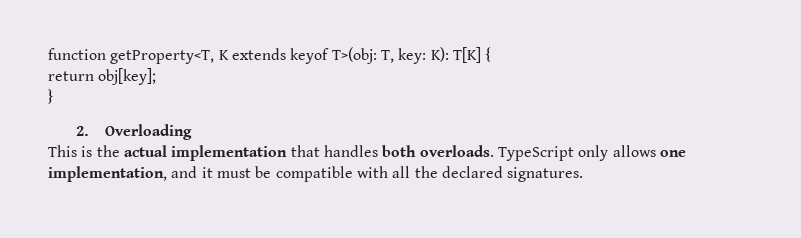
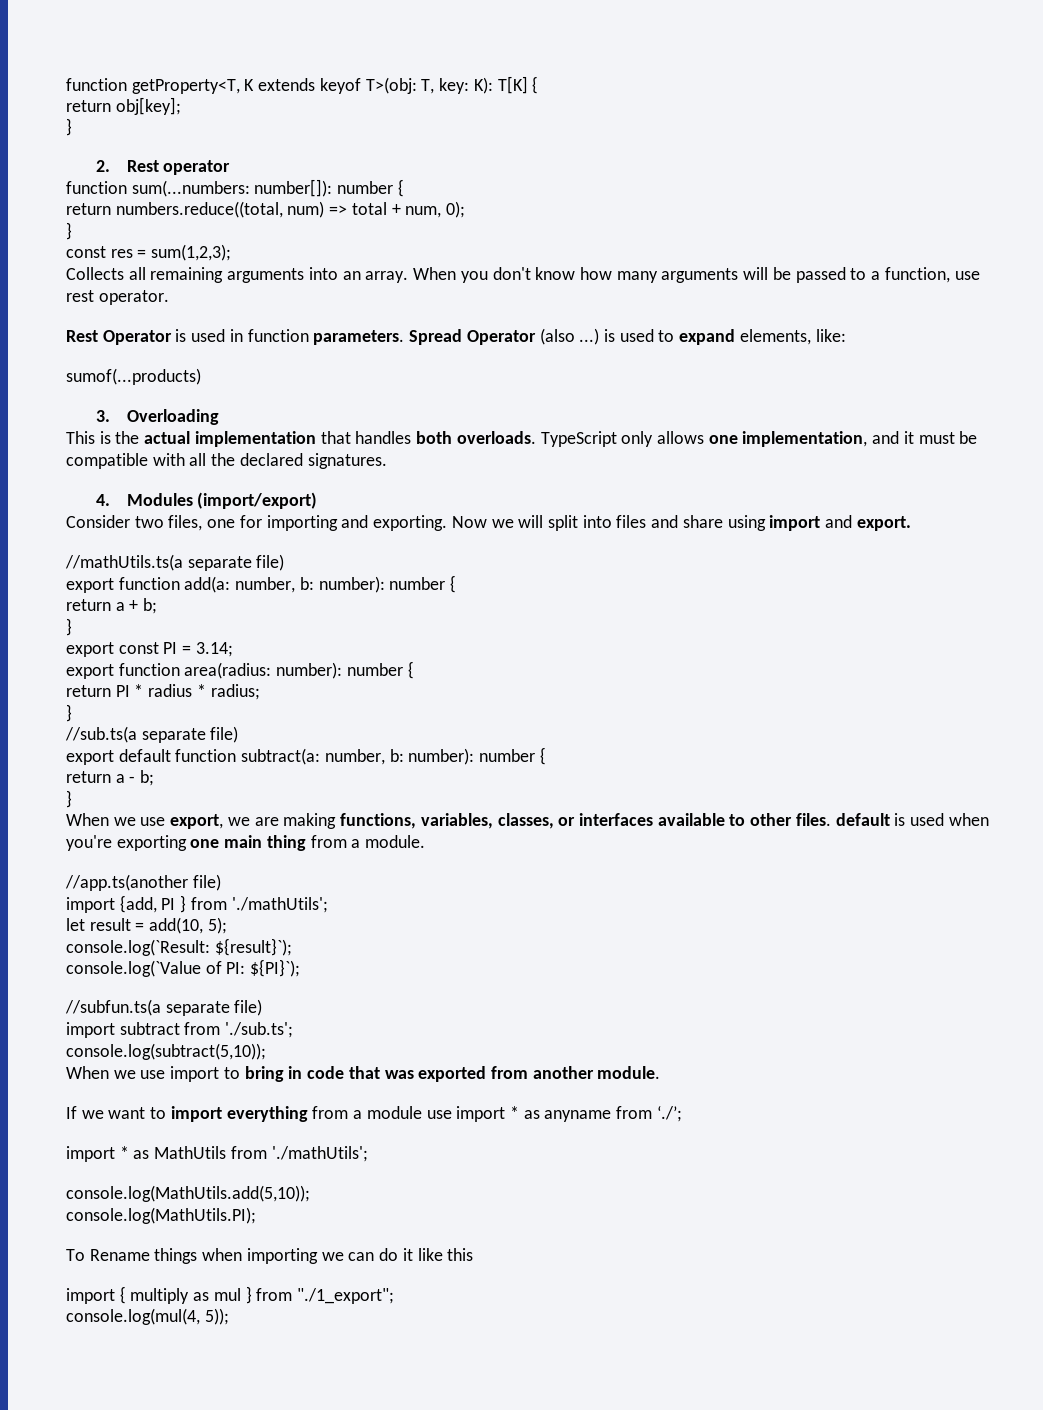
(90, 131) none -> [126,160,231,175] [66,179,404,197] [66,201,466,218] [66,222,72,240] [66,244,232,261] [66,267,980,283] [66,290,169,305] [66,328,846,345] [66,368,201,385] [96,410,111,422] Rest operator // function sum(...numbers: number[]): number { // return numbers.reduce((total, num) => total + num, 0); // } // const res = sum(1,2,3); // Collects all remaining arguments into an array. When you don't know how many arguments will be passed to a function, use rest operator. // Rest Operator is used in function parameters. Spread Operator (also ...) is used to expand elements, like: // sumof(...products) // 3.
(584, 174) none -> [96,492,318,509] [66,515,911,531] [65,554,285,571] [66,575,457,593] [66,598,158,614] [66,618,72,636] [66,642,233,657] [66,661,414,679] [66,684,260,700] [66,704,72,722] [65,726,239,743] [66,747,546,765] [66,770,155,786] [66,790,72,808] [66,813,989,829] [66,835,426,851] [65,874,221,891] [66,895,328,913] [66,917,227,934] [66,938,292,956] [66,959,301,977] [65,999,263,1016] [66,1022,294,1038] [66,1043,266,1060] [66,1066,661,1082] [66,1106,682,1122] [66,1146,368,1162] [66,1185,310,1202] [66,1207,256,1224] [66,1248,474,1264] [66,1286,395,1304] [66,1308,229,1325] // 4. Modules (import/export) // Consider two files, one for importing and exporting. Now we will split into files and share using import and export. // //mathUtils.ts(a separate file) // export function add(a: number, b: number): number { // return a + b; // } // export const PI = 3.14; // export function area(radius: number): number { // return PI * radius * radius; // } // //sub.ts(a separate file) // export default function subtract(a: number, b: number): number { // return a - b; // } // When we use export, we are making functions, variables, classes, or interfaces available to other files. default is used when you're exporting one main thing from a module. // //app.ts(another file) // import {add, PI } from './mathUtils'; // let result = add(10, 5); // console.log(`Result: ${result}`); // console.log(`Value of PI: ${PI}`); // //subfun.ts(a separate file) // import subtract from './sub.ts'; // console.log(subtract(5,10)); // When we use import to bring in code that was exported from another module. // If we want to import everything from a module use import * as anyname from ‘./’; // import * as MathUtils from './mathUtils'; // console.log(MathUtils.add(5,10)); // console.log(MathUtils.PI); // To Rename things when importing we can do it like this // import { multiply as mul } from "./1_export"; // console.log(mul(4, 5));

